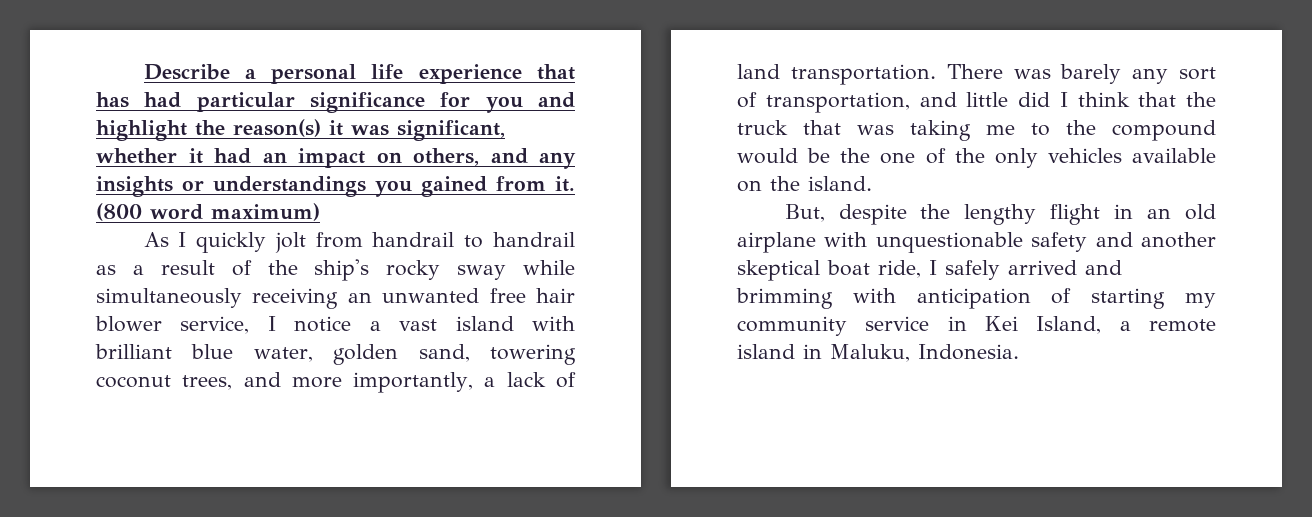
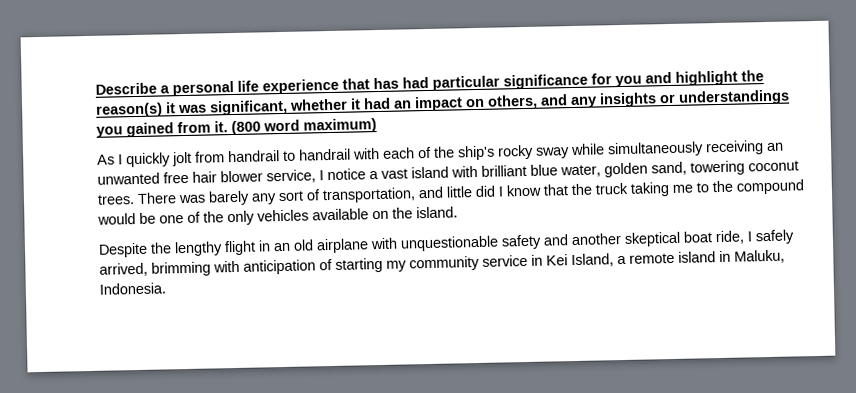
[96,260,215,275] as a result -> [352,147,415,160] with each
[182,372,576,393] [737,64,936,85] trees, and more importantly, a lack of land transportation. -> [97,194,135,205] trees.
[1077,92,1130,107] think -> [506,184,542,197] know
[803,120,894,135] that was -> (628, 188) none
[840,148,871,163] the -> (156, 218) none
[784,204,907,225] But, despite -> [98,242,148,258] Despite
[1008,260,1122,275] arrived and -> [99,262,148,277] arrived,

